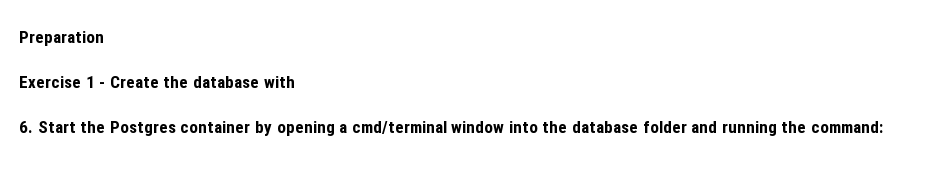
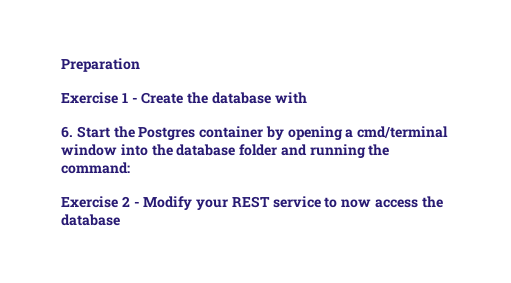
(884, 127) none -> [61,196,443,210] [61,214,120,226] // Exercise 2 - Modify your REST service to now access the database

